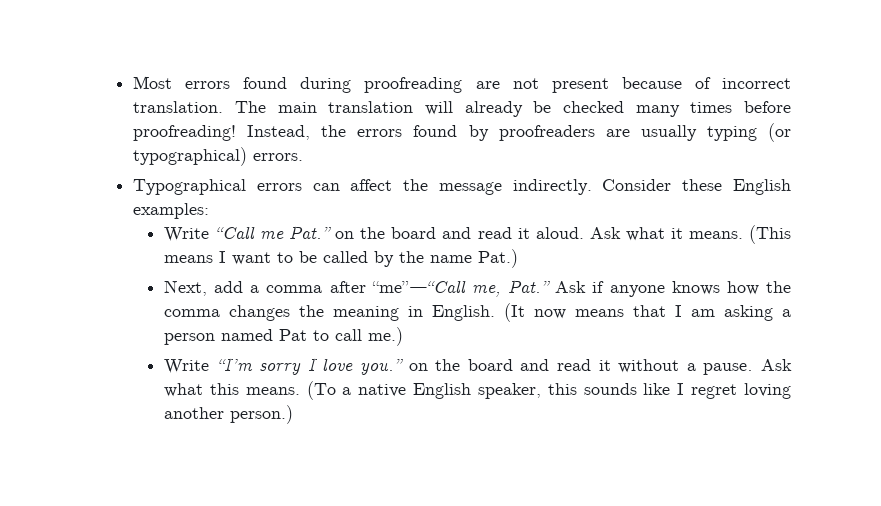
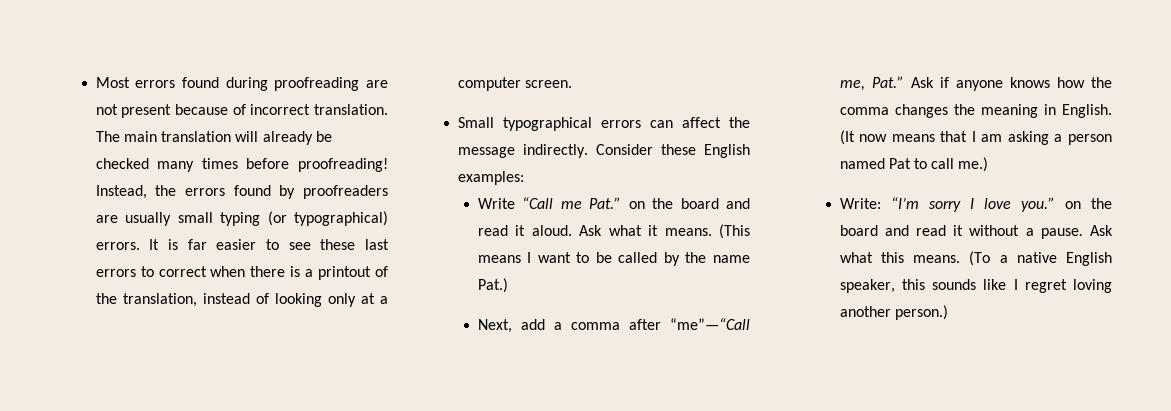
(697, 133) none -> [177,212,213,223] small
[133,179,247,195] // Typographical -> [149,239,389,250] [95,266,388,280] [95,293,388,307] [457,77,572,91] [457,117,592,131] It is far easier to see these last errors to correct when there is a printout of the translation, instead of looking only at a computer screen. // Small typographical
[163,359,209,374] Write -> [839,198,881,209] Write:

